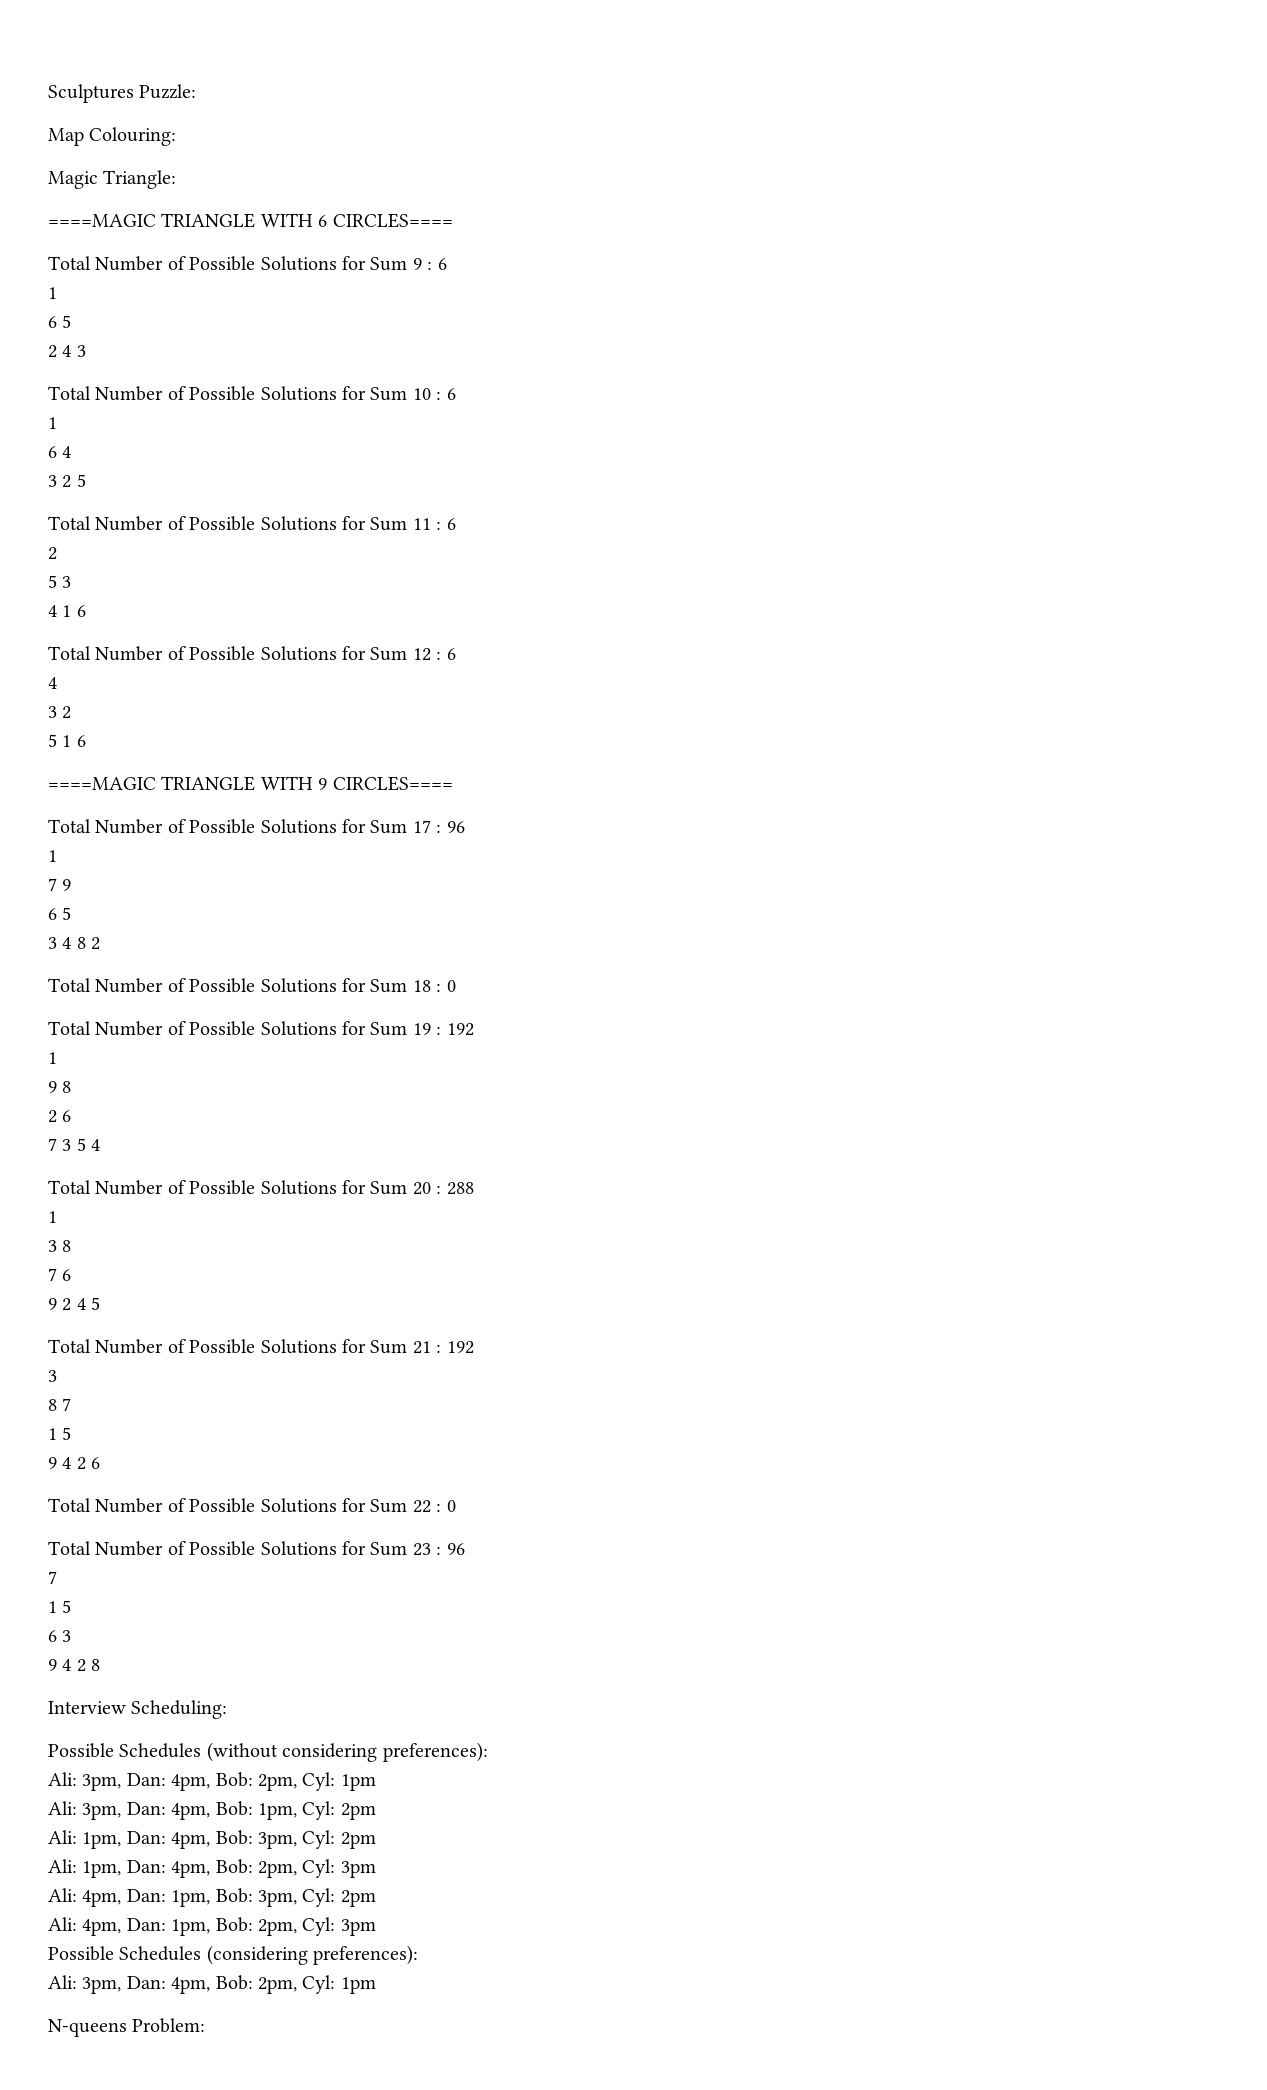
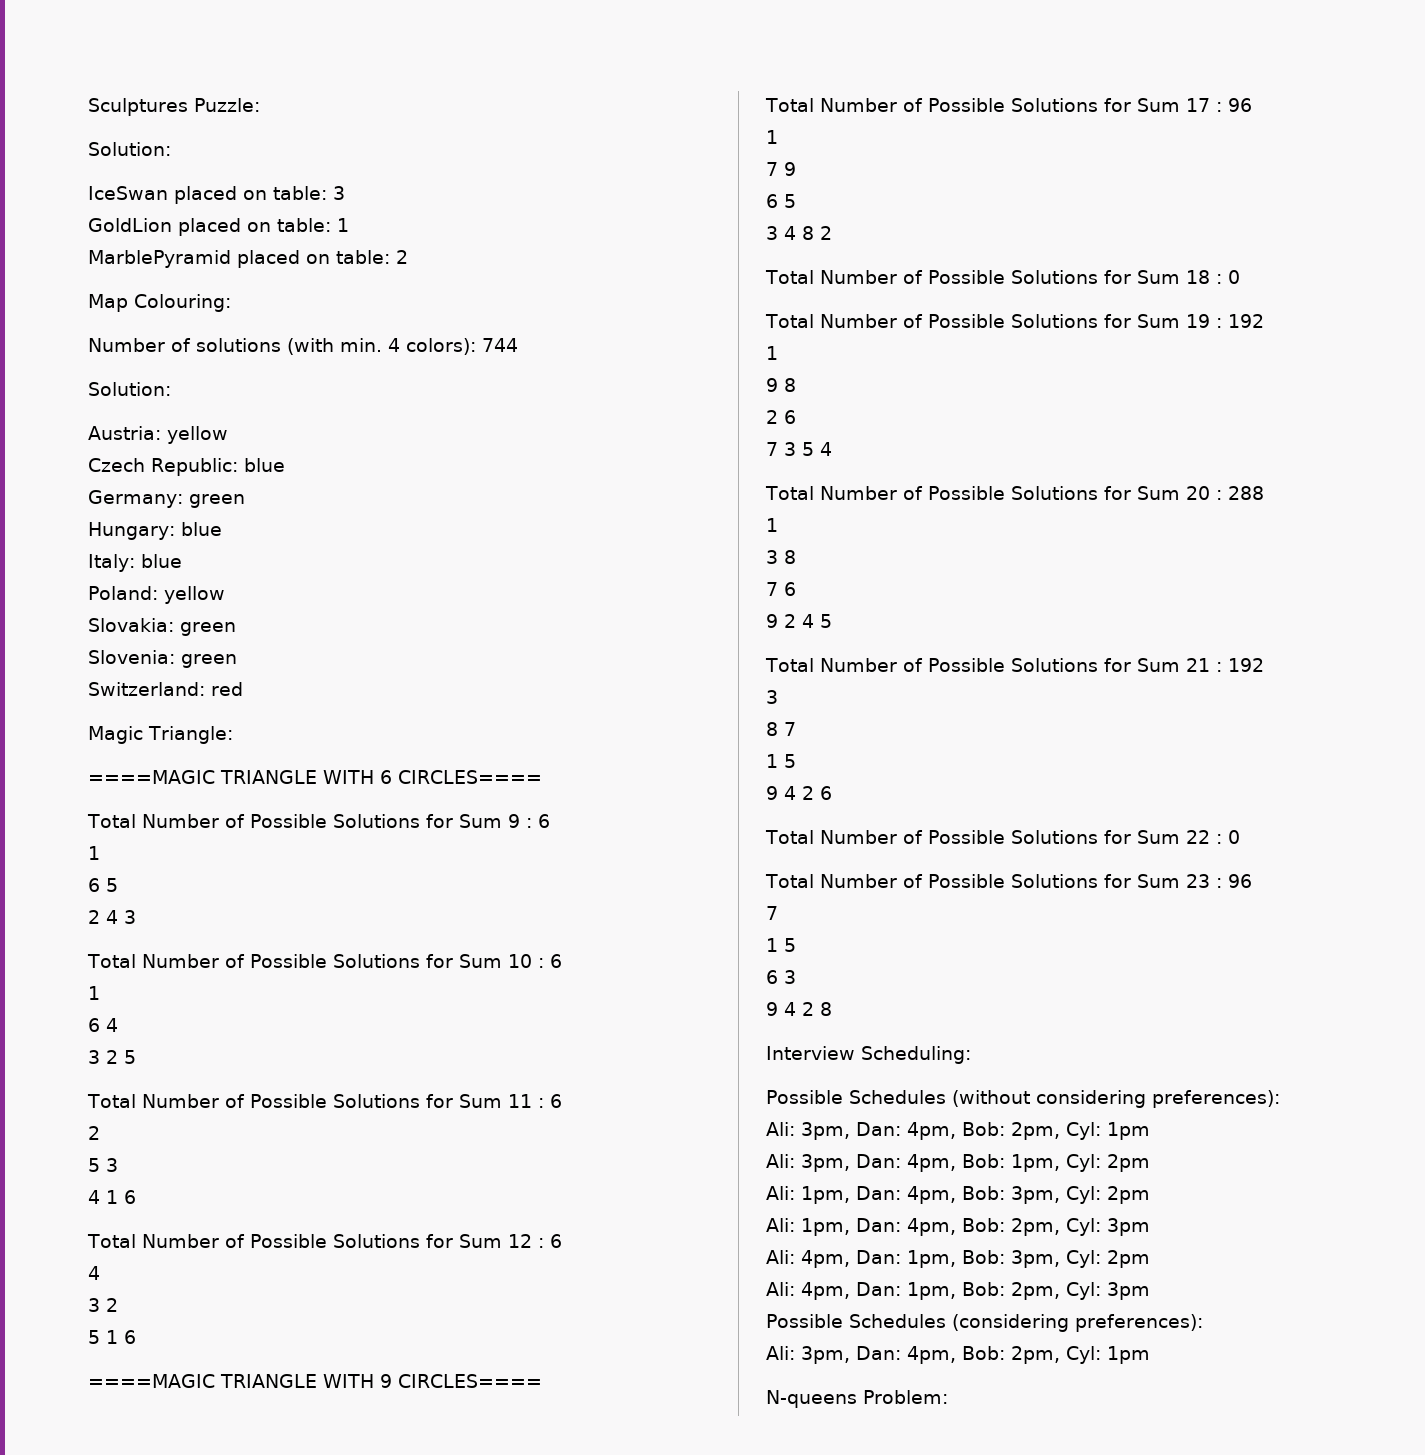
[48,127,177,146] Map Colouring: -> [88,142,171,156] [88,186,345,204] [88,218,349,236] [88,250,408,268] [88,294,231,312] [88,338,518,355] [88,382,171,396] [88,426,228,444] [88,458,285,476] [88,490,245,508] [88,522,222,540] [88,554,182,572] [88,586,225,604] [88,618,236,636] [88,650,237,668] [88,682,243,696] Solution: // IceSwan placed on table: 3 // GoldLion placed on table: 1 // MarblePyramid placed on table: 2 // Map Colouring: // Number of solutions (with min. 4 colors): 744 // Solution: // Austria: yellow // Czech Republic: blue // Germany: green // Hungary: blue // Italy: blue // Poland: yellow // Slovakia: green // Slovenia: green // Switzerland: red

